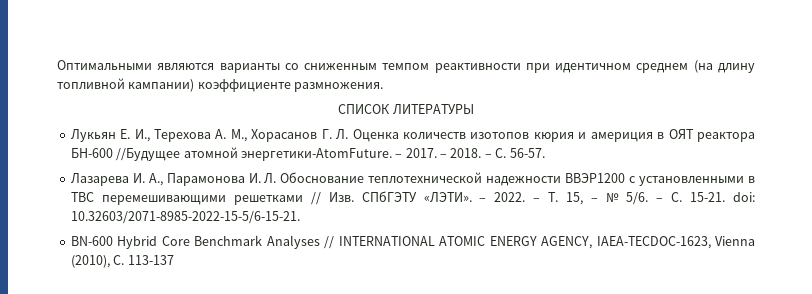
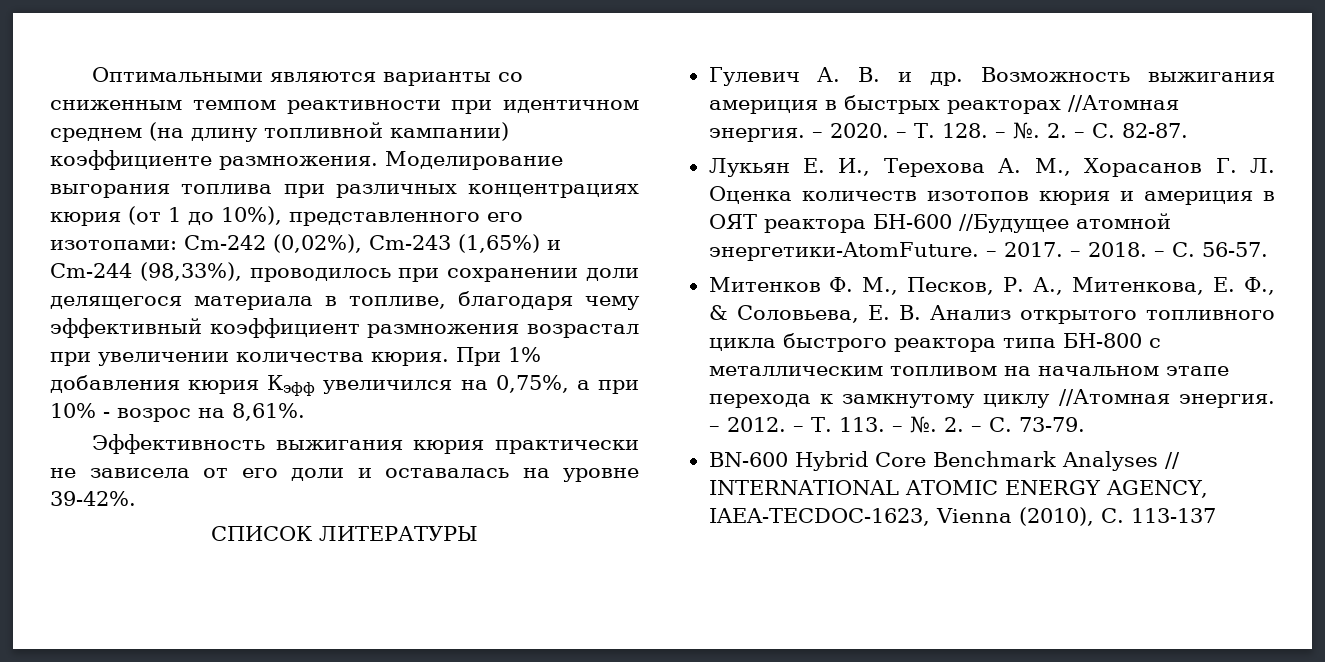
[338,104,474,114] // СПИСОК ЛИТЕРАТУРЫ -> [385,151,563,170] [50,184,639,198] [50,206,523,226] [50,234,561,253] [50,262,639,282] [50,291,640,310] [50,318,639,338] [50,347,541,366] [50,375,639,396] [50,403,305,422] [91,434,639,454] [50,468,639,482] [50,491,136,506] [211,526,478,541] [708,67,1275,86] [708,95,1179,114] [708,122,1188,142] Моделирование выгорания топлива при различных концентрациях кюрия (от 1 до 10%), представленного его изотопами: Cm-242 (0,02%), Cm-243 (1,65%) и Cm-244 (98,33%), проводилось при сохранении доли делящегося материала в топливе, благодаря чему эффективный коэффициент размножения возрастал при увеличении количества кюрия. При 1% добавления кюрия Кэфф увеличился на 0,75%, а при 10% - возрос на 8,61%. // Эффективность выжигания кюрия практически не зависела от его доли и оставалась на уровне 39-42%. // СПИСОК ЛИТЕРАТУРЫ // Гулевич А. В. и др. Возможность выжигания америция в быстрых реакторах //Атомная энергия. – 2020. – Т. 128. – №. 2. – С. 82-87.
[70,172,755,186] [70,191,756,205] [70,211,300,224] Лазарева И. А., Парамонова И. Л. Обоснование теплотехнической надежности ВВЭР1200 с установленными в ТВС перемешивающими решетками // Изв. СПбГЭТУ «ЛЭТИ». – 2022. – Т. 15, – № 5/6. – С. 15-21. doi: 10.32603/2071-8985-2022-15-5/6-15-21. -> [708,277,1275,295] [708,305,1275,324] [708,333,1161,352] [708,366,1229,376] [708,389,1275,408] [708,416,1085,433] Митенков Ф. М., Песков, Р. А., Митенкова, Е. Ф., & Соловьева, Е. В. Анализ открытого топливного цикла быстрого реактора типа БН-800 с металлическим топливом на начальном этапе перехода к замкнутому циклу //Атомная энергия. – 2012. – Т. 113. – №. 2. – С. 73-79.

